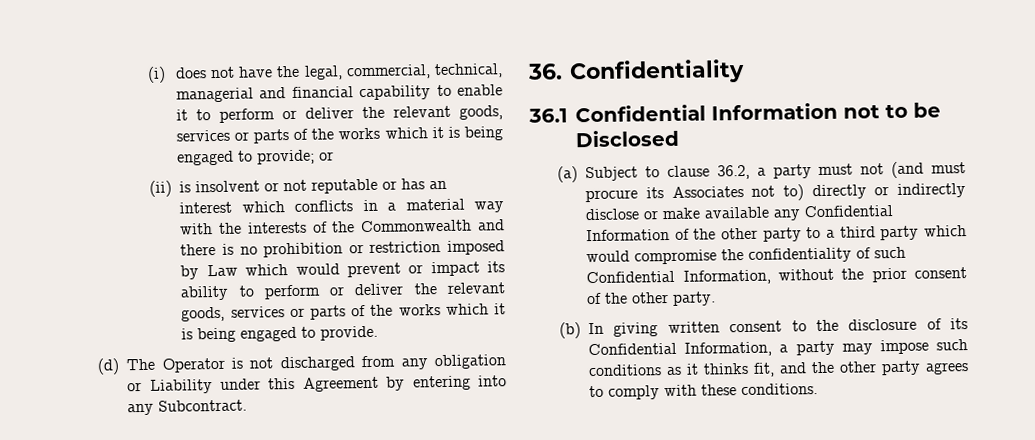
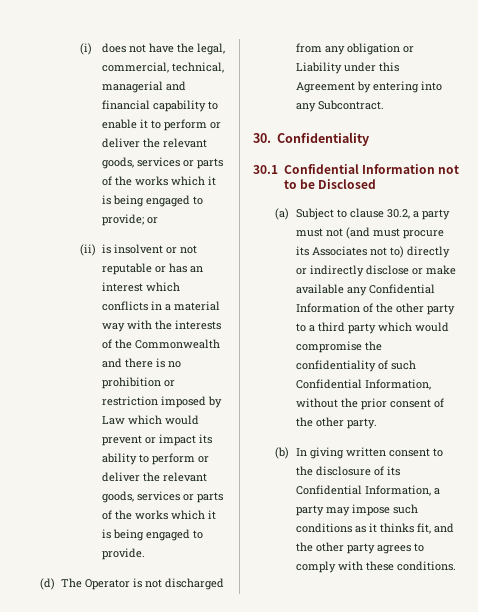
[527,63,563,80] 36. -> [253,133,271,143] 30.
[528,108,568,123] 36.1 -> [253,165,278,174] 30.1
[716,164,750,180] 36.2, -> [387,209,411,219] 30.2,

